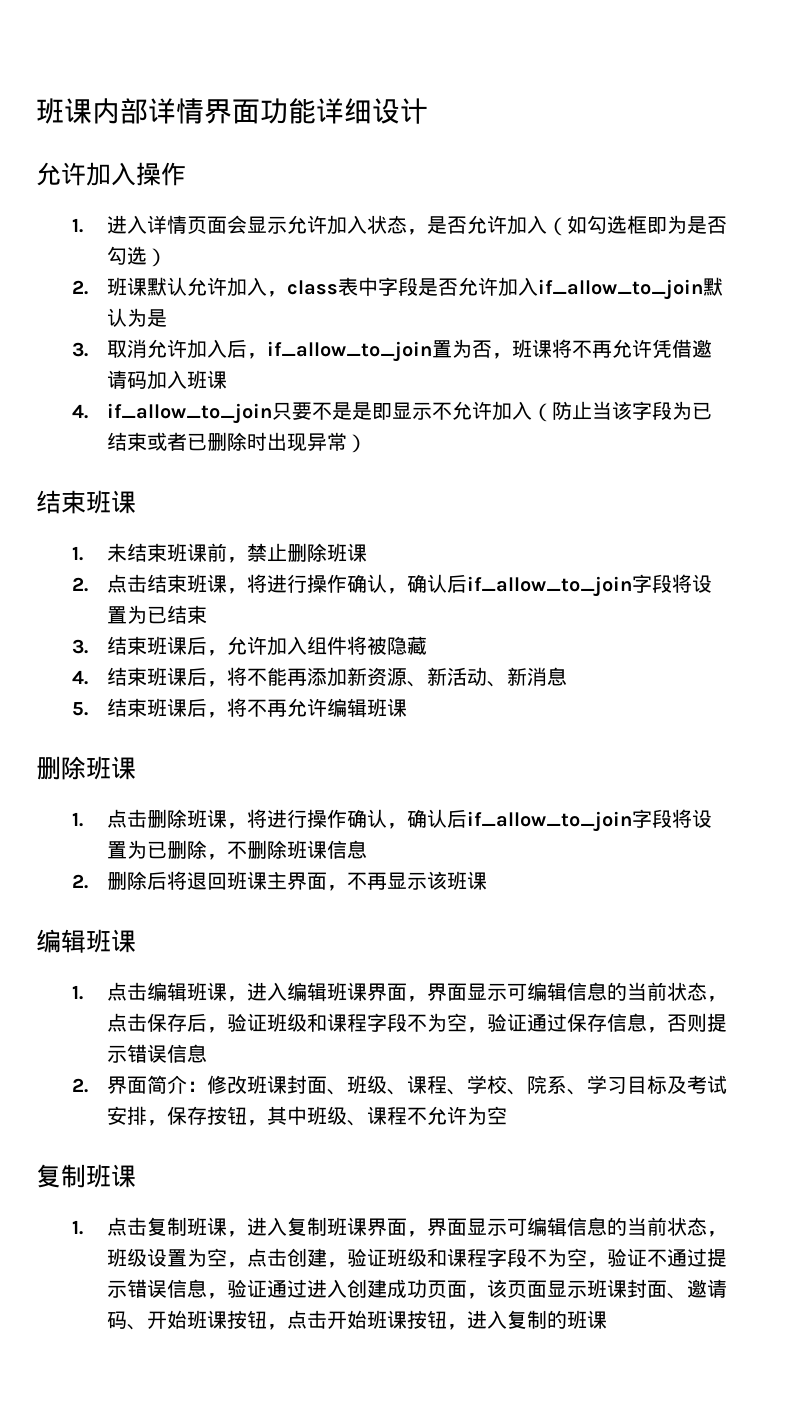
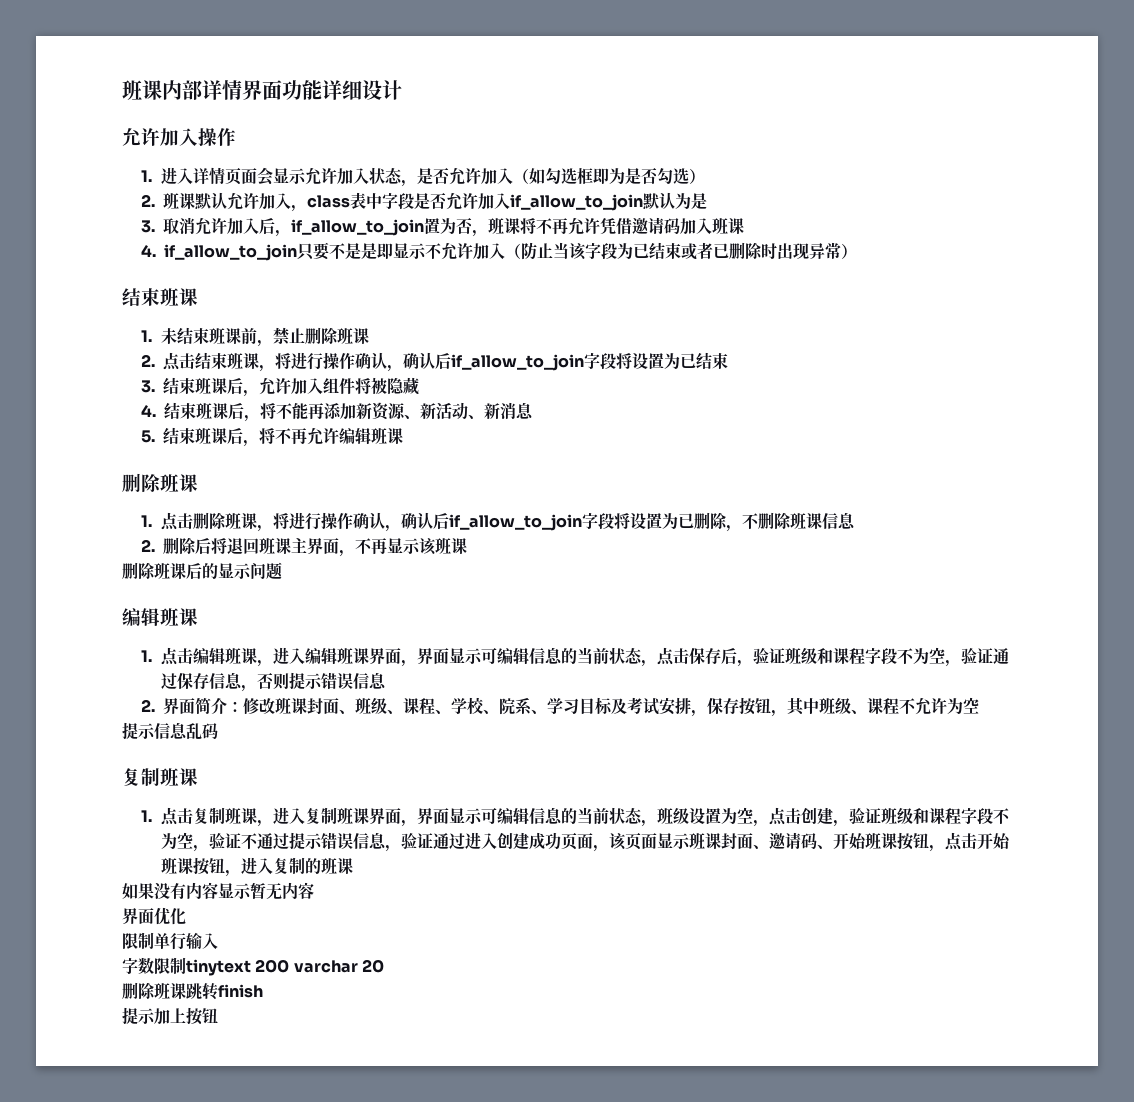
(488, 880) none -> [122,562,282,580] // 删除班课后的显示问题
(508, 1115) none -> [122,722,218,740] // 提示信息乱码
(608, 1319) none -> [122,882,314,900] [122,907,186,925] [122,932,218,950] [122,957,384,976] [122,982,263,1000] [122,1007,218,1025] // 如果没有内容显示暂无内容 // 界面优化 // 限制单行输入 // 字数限制tinytext 200 varchar 20 // 删除班课跳转finish // 提示加上按钮

